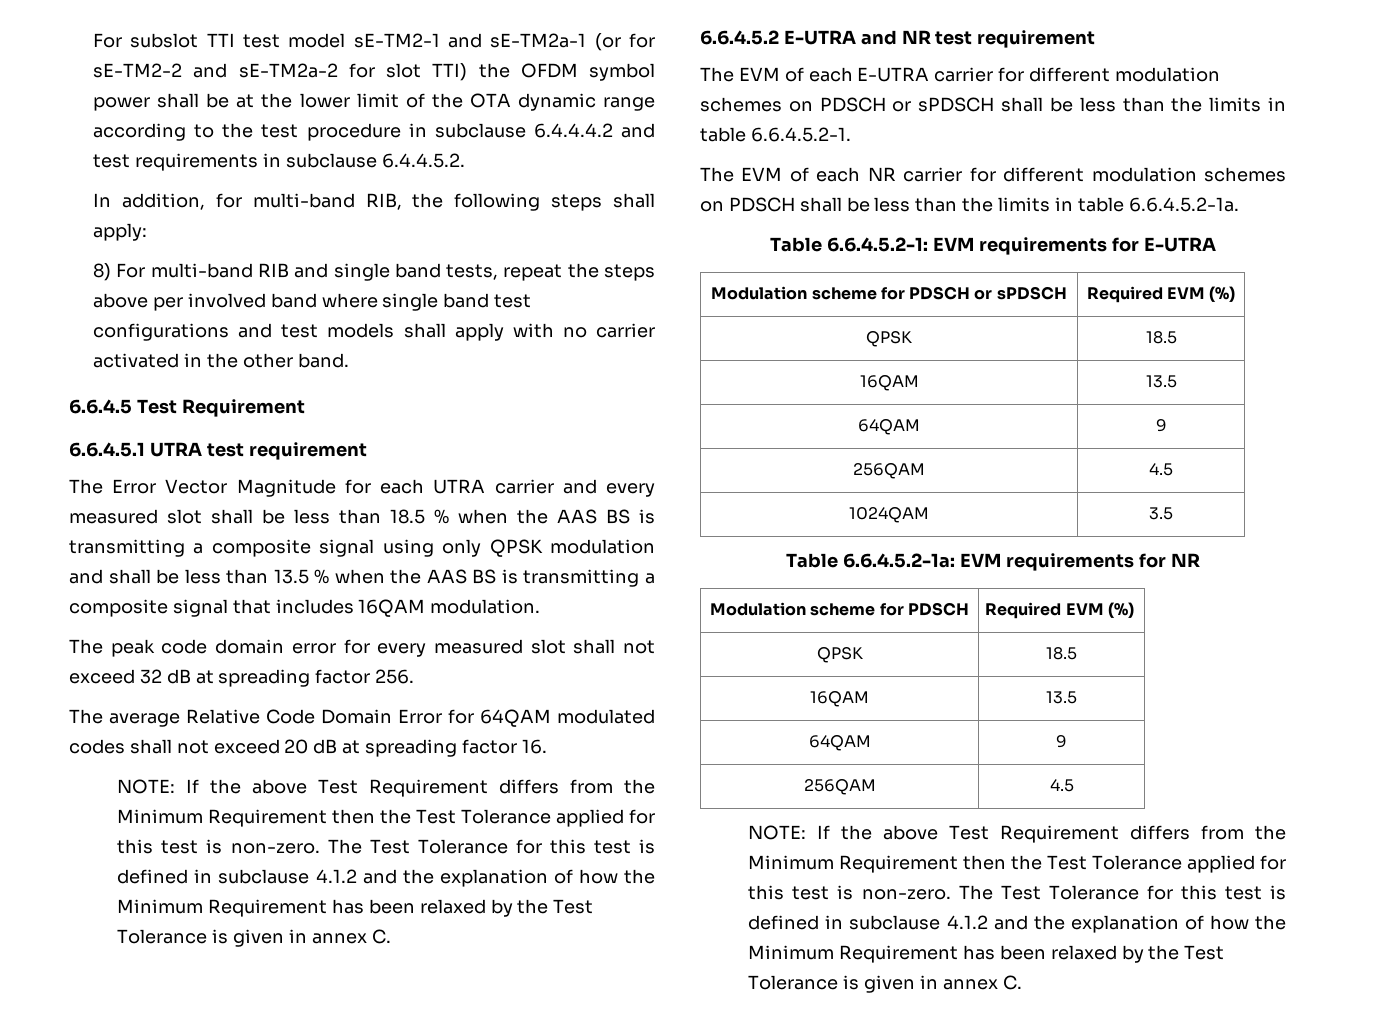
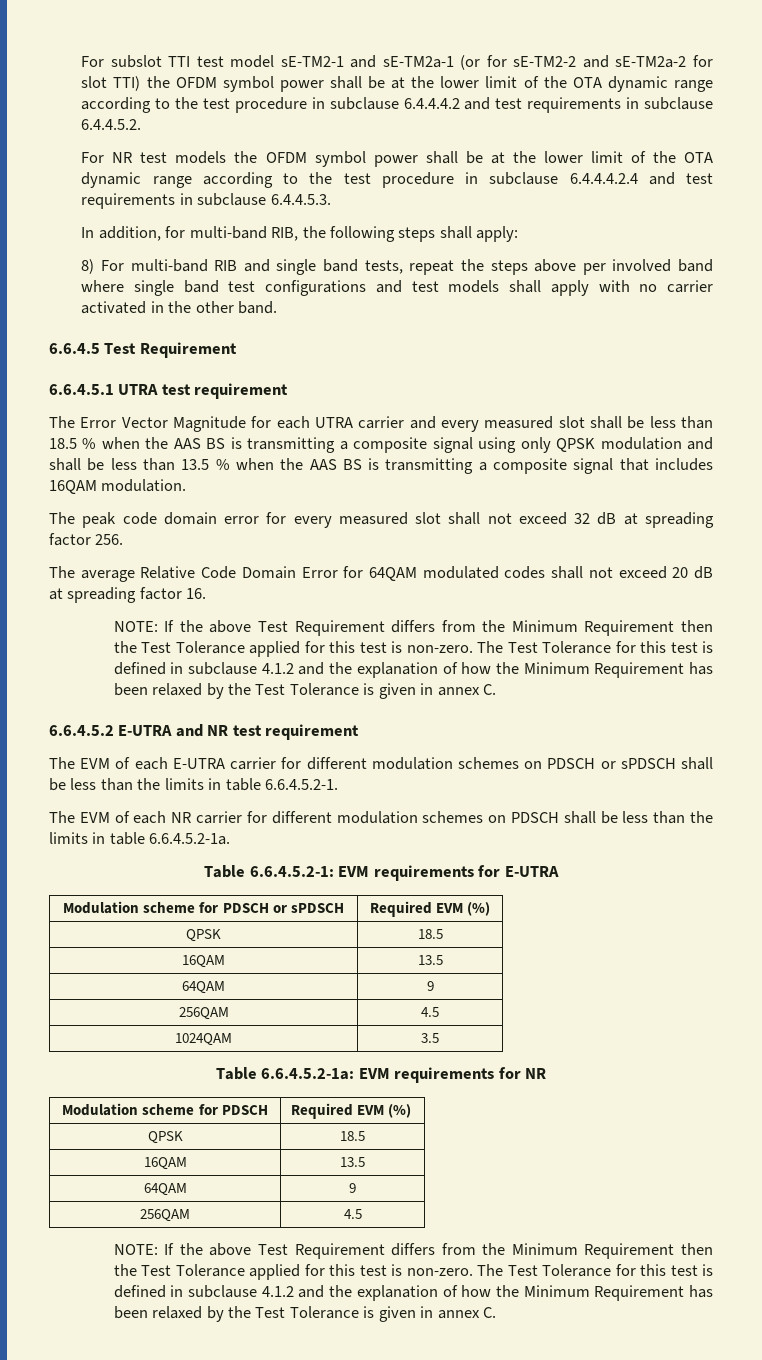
(465, 160) none -> [81,151,713,167] [81,172,713,188] [81,193,331,209] // For NR test models the OFDM symbol power shall be at the lower limit of the OTA dynamic range according to the test procedure in subclause 6.4.4.4.2.4 and test requirements in subclause 6.4.4.5.3.

